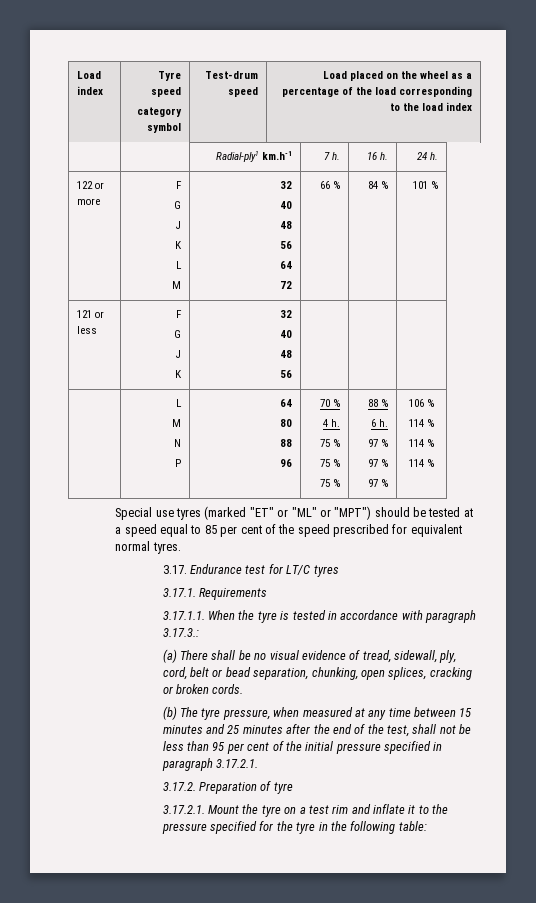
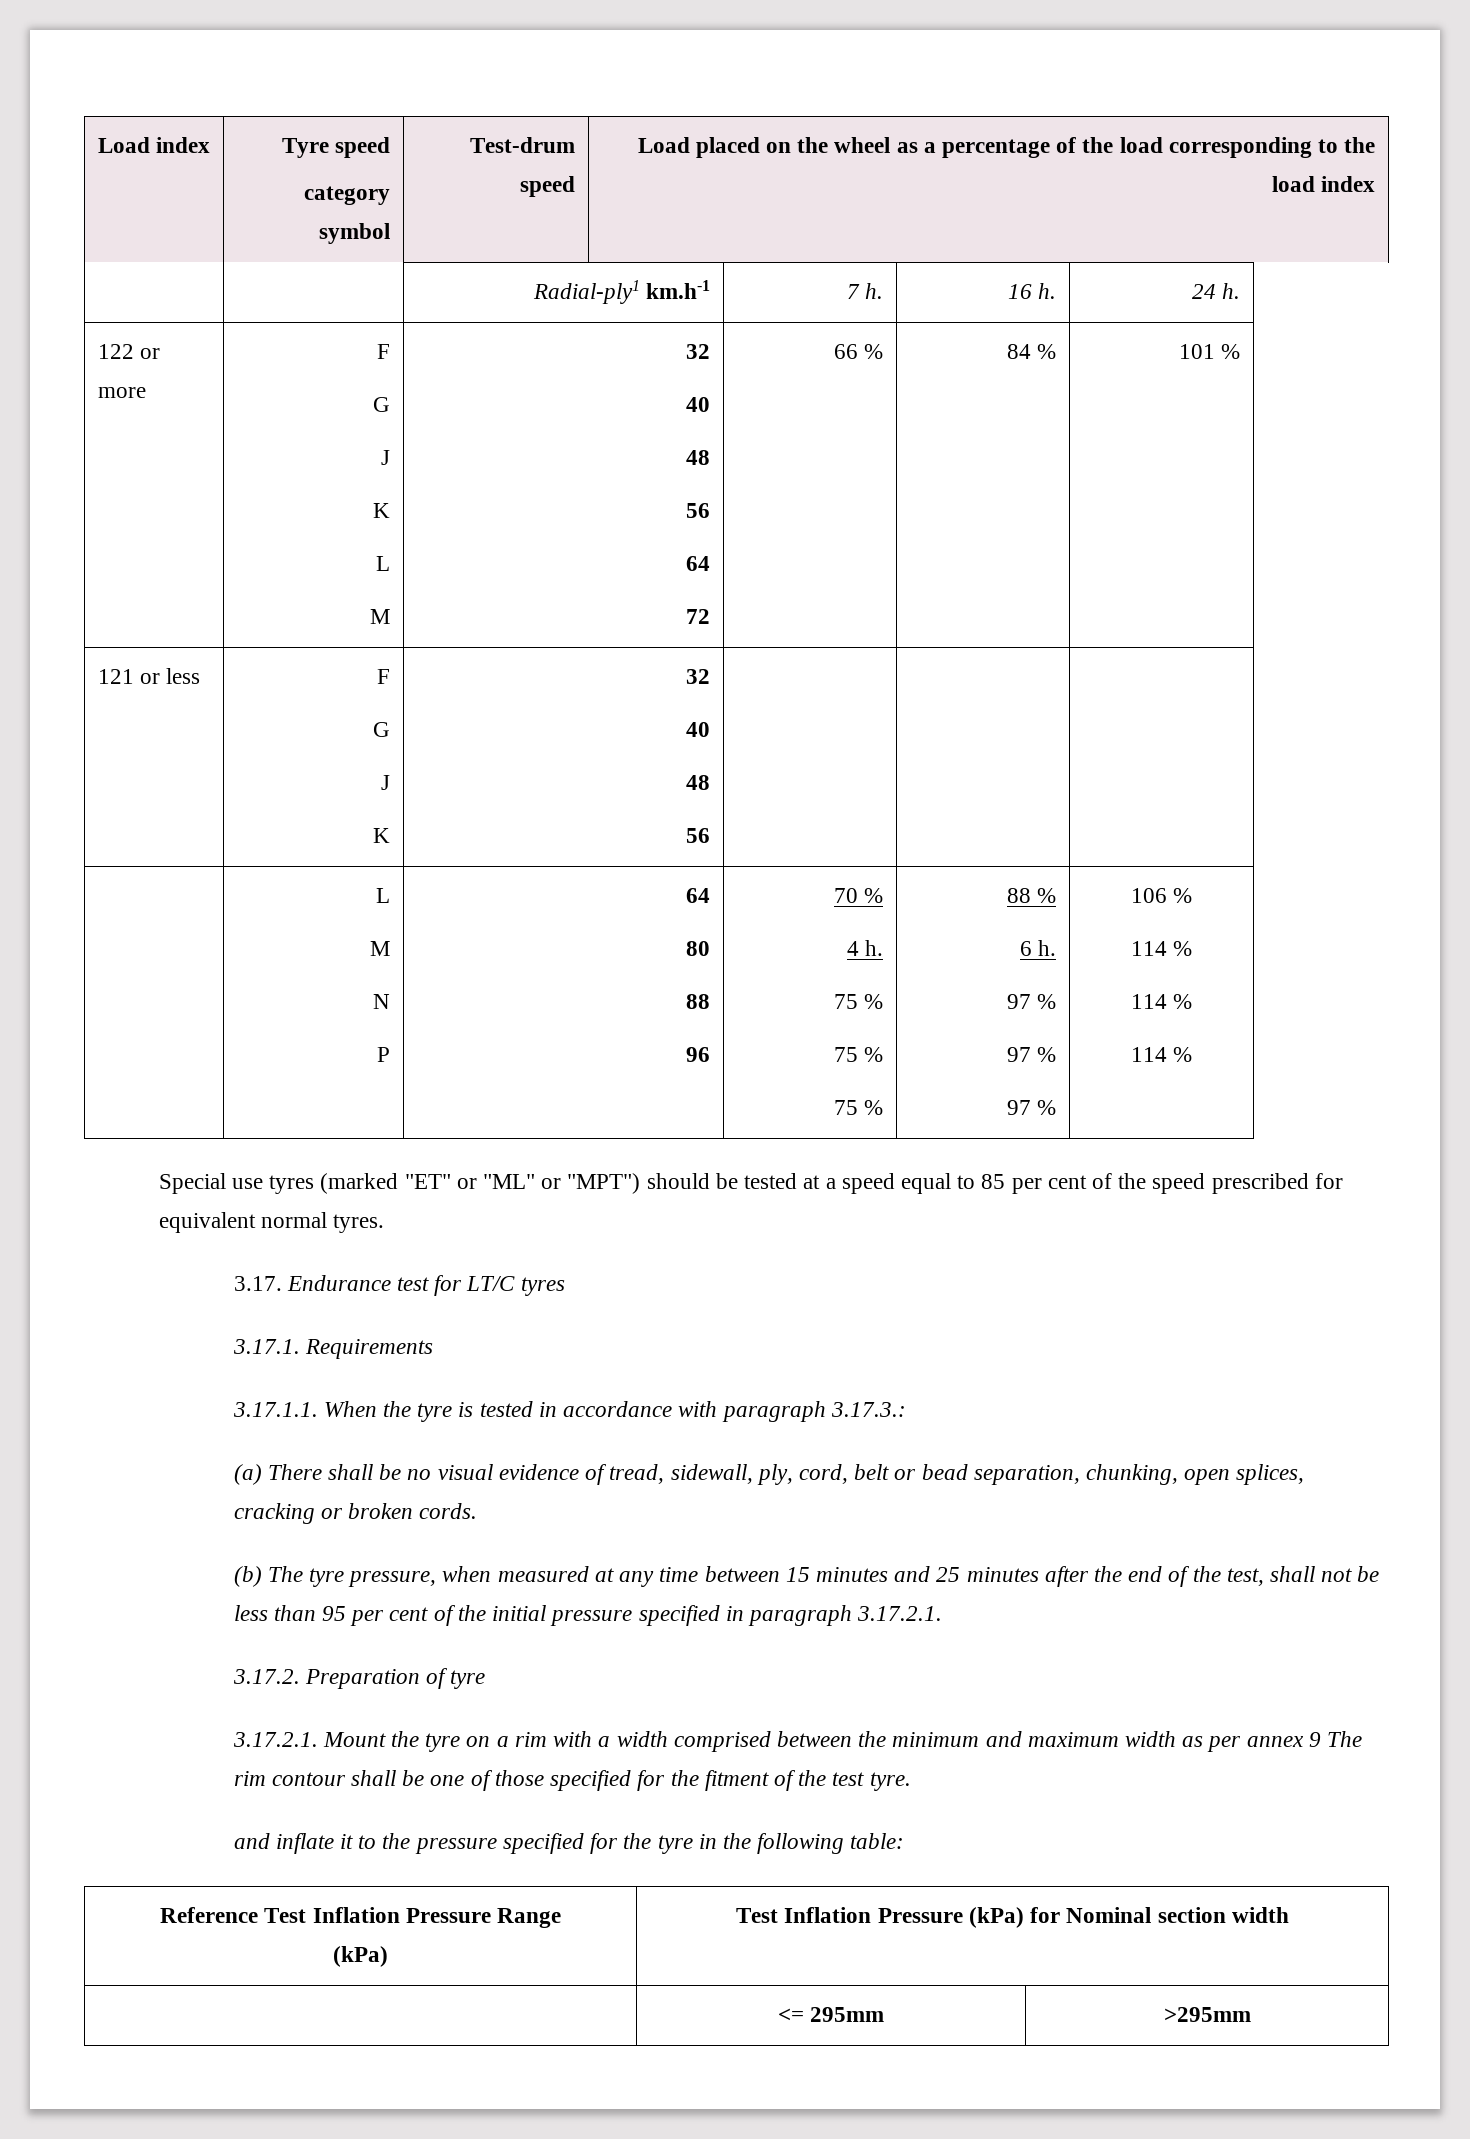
[308,805,349,814] test rim -> [514,1731,1363,1752] [233,1770,911,1791] rim with a width comprised between the minimum and maximum width as per annex 9 The rim contour shall be one of those specified for the fitment of the test tyre. //
(427, 826) none -> [160,1907,561,1928] [333,1946,388,1967] [736,1907,1289,1928] [777,2007,885,2022] [1163,2007,1251,2022] // Reference Test Inflation Pressure Range // (kPa) | Test Inflation Pressure (kPa) for Nominal section width // | <= 295mm | >295mm

